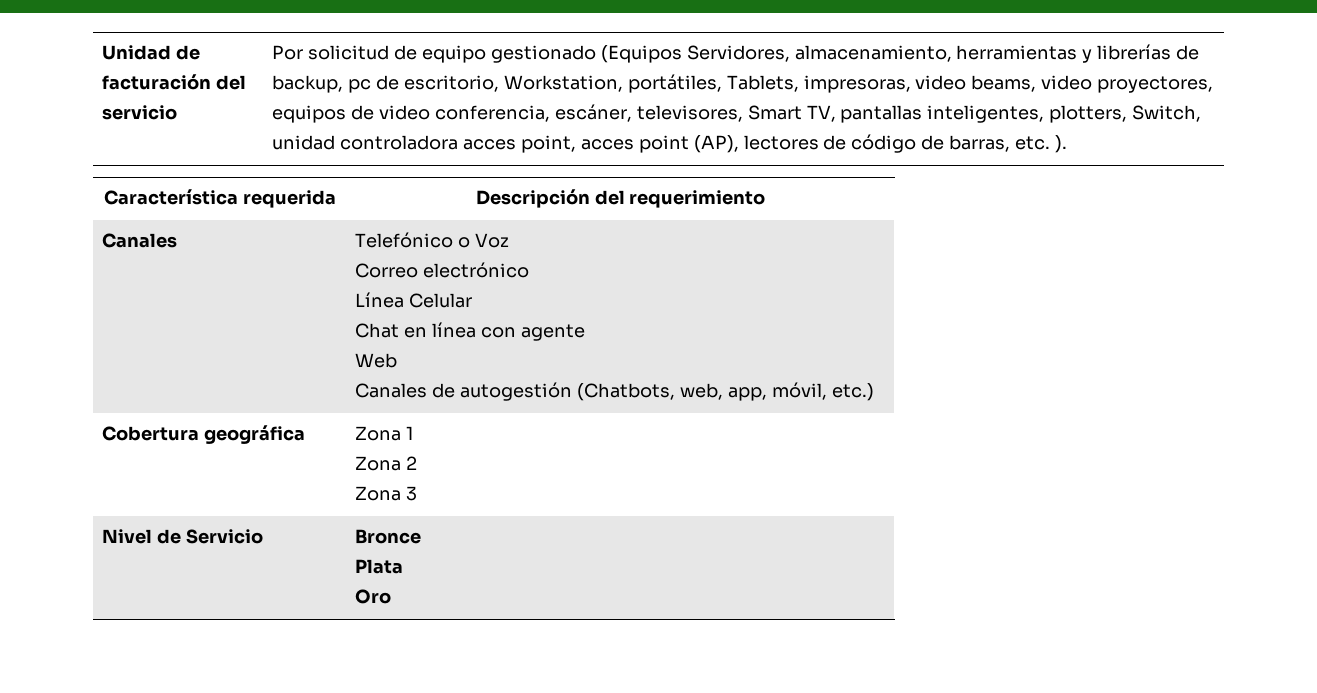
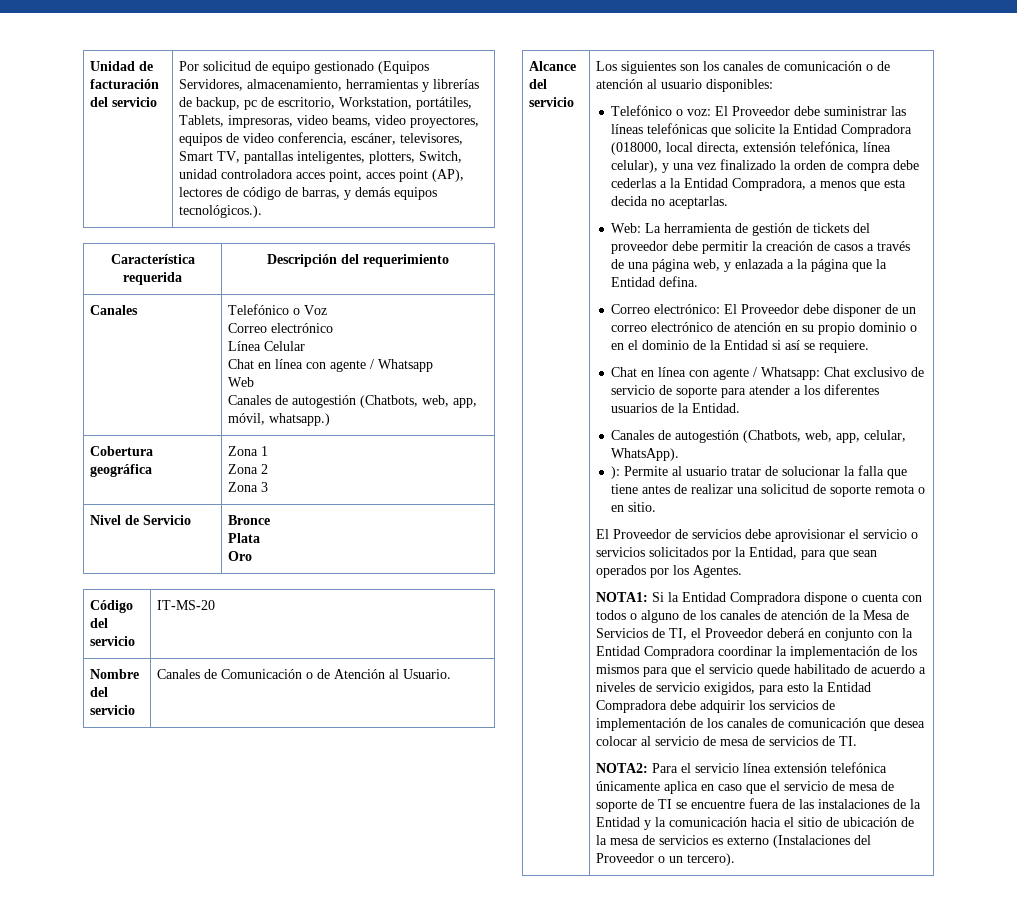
[1014,135,1067,153] etc. ). -> [343,187,437,200] [178,205,262,218] y demás equipos tecnológicos.).
(585, 332) none -> [369,359,433,372] / Whatsapp
[831,383,874,401] etc.) -> [268,413,330,426] whatsapp.)
(392, 596) none -> [89,600,133,613] [89,618,108,628] [89,636,135,646] [156,600,215,610] [89,669,139,679] [89,687,108,697] [89,705,135,715] [156,669,451,679] [528,61,576,71] [528,79,547,89] [528,97,574,107] [595,61,890,74] [595,79,773,92] [611,105,907,116] [611,123,913,137] [611,141,892,155] [611,159,920,173] [611,178,907,191] [611,196,729,209] [611,223,871,236] [611,241,911,254] [611,259,888,272] [611,276,699,287] [611,304,917,317] [611,322,918,335] [611,340,870,353] [611,367,925,380] [611,384,880,398] [611,403,741,413] [611,430,907,443] [611,448,680,461] [611,465,908,479] [611,484,926,497] [611,502,657,512] [595,529,918,542] [595,547,877,560] [595,565,742,578] [595,592,922,605] [595,610,909,623] [595,628,913,641] [595,646,917,659] [595,664,926,677] [595,682,871,695] [595,700,835,713] [595,718,925,731] [595,736,857,746] [595,762,887,773] [595,781,894,794] [595,798,921,812] [595,817,914,830] [595,835,871,848] [595,853,735,866] // Código del servicio | IT-MS-20 // Nombre del servicio | Canales de Comunicación o de Atención al Usuario. // Alcance del servicio | Los siguientes son los canales de comunicación o de atención al usuario disponibles: // Telefónico o voz: El Proveedor debe suministrar las líneas telefónicas que solicite la Entidad Compradora (018000, local directa, extensión telefónica, línea celular), y una vez finalizado la orden de compra debe cederlas a la Entidad Compradora, a menos que esta decida no aceptarlas. // Web: La herramienta de gestión de tickets del proveedor debe permitir la creación de casos a través de una página web, y enlazada a la página que la Entidad defina. // Correo electrónico: El Proveedor debe disponer de un correo electrónico de atención en su propio dominio o en el dominio de la Entidad si así se requiere. // Chat en línea con agente / Whatsapp: Chat exclusivo de servicio de soporte para atender a los diferentes usuarios de la Entidad. // Canales de autogestión (Chatbots, web, app, celular, WhatsApp). // ): Permite al usuario tratar de solucionar la falla que tiene antes de realizar una solicitud de soporte remota o en sitio. // El Proveedor de servicios debe aprovisionar el servicio o servicios solicitados por la Entidad, para que sean operados por los Agentes. // NOTA1: Si la Entidad Compradora dispone o cuenta con todos o alguno de los canales de atención de la Mesa de Servicios de TI, el Proveedor deberá en conjunto con la Entidad Compradora coordinar la implementación de los mismos para que el servicio quede habilitado de acuerdo a niveles de servicio exigidos, para esto la Entidad Compradora debe adquirir los servicios de implementación de los canales de comunicación que desea colocar al servicio de mesa de servicios de TI. // NOTA2: Para el servicio línea extensión telefónica únicamente aplica en caso que el servicio de mesa de soporte de TI se encuentre fuera de las instalaciones de la Entidad y la comunicación hacia el sitio de ubicación de la mesa de servicios es externo (Instalaciones del Proveedor o un tercero).

